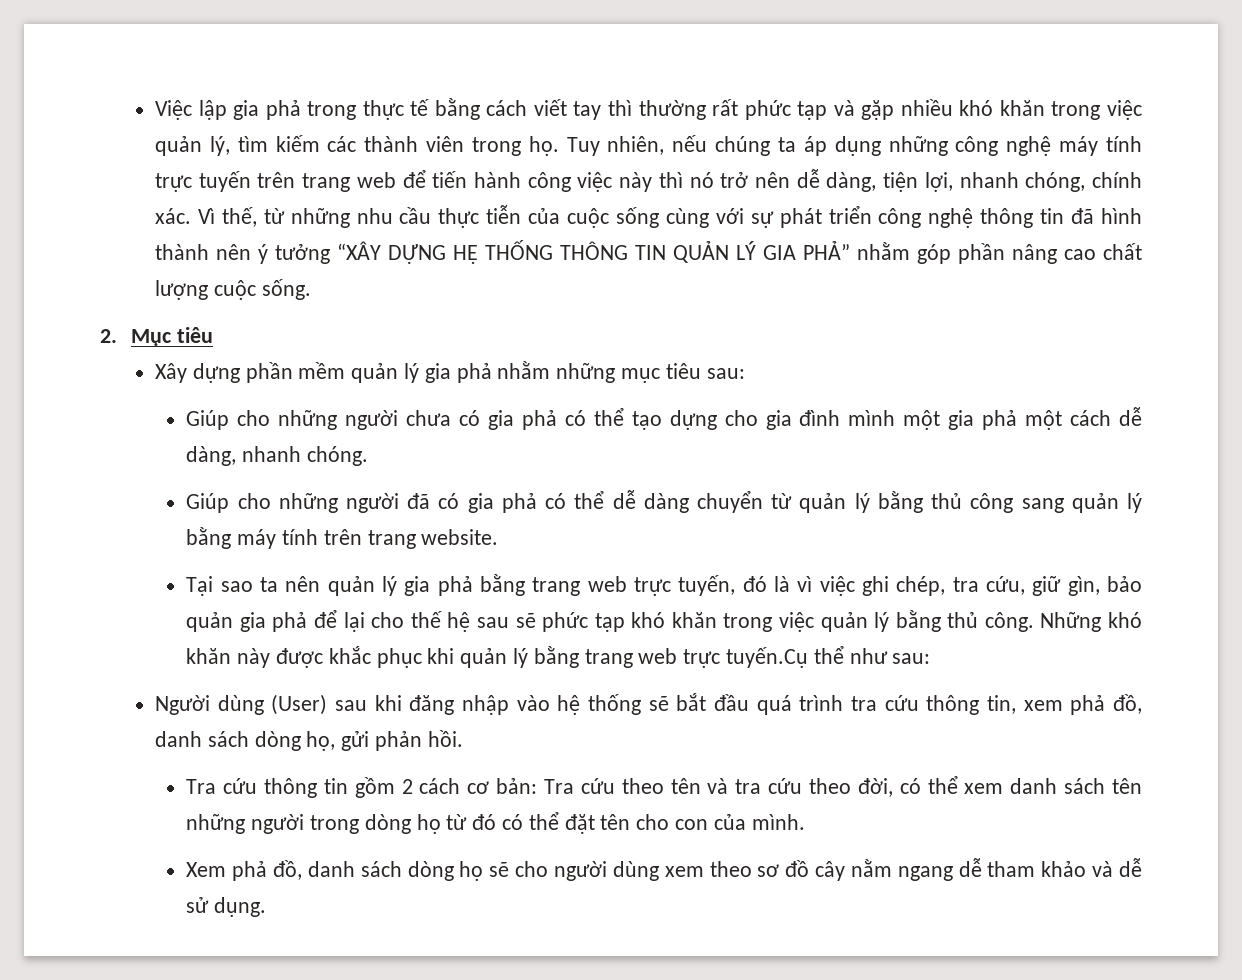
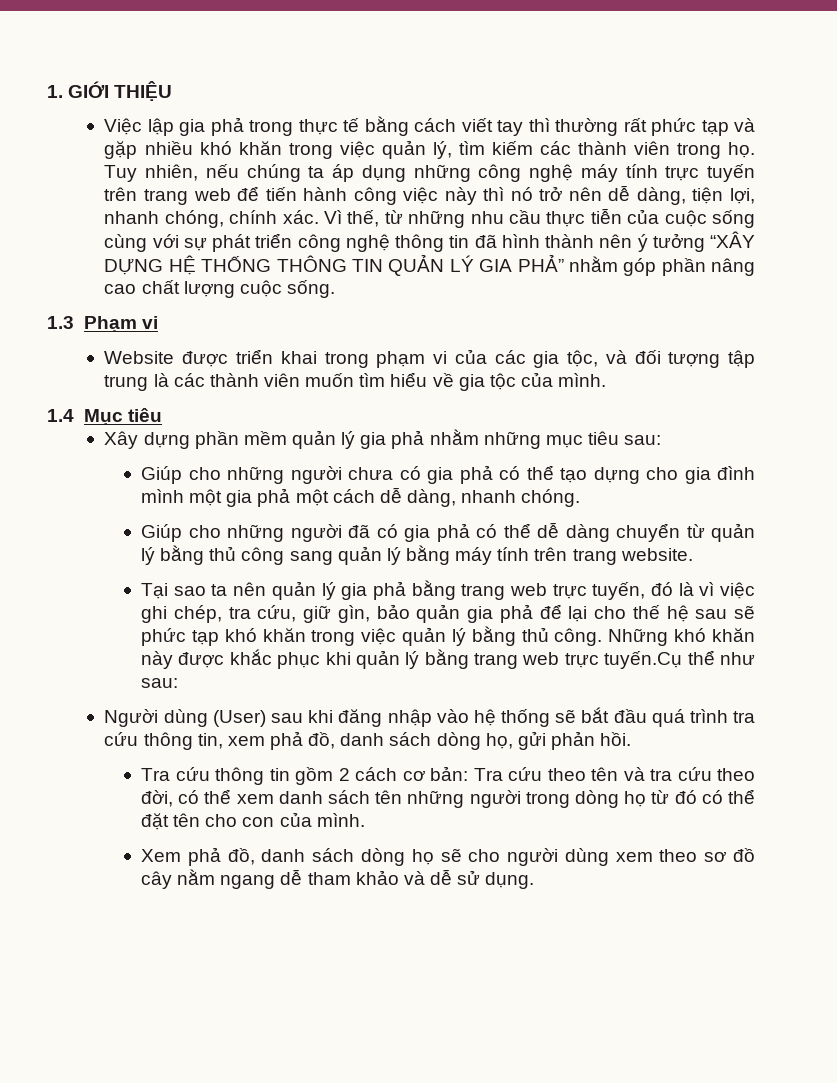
(154, 110) none -> [47,81,173,101] 1. GIỚI THIỆU //
[100,329,117,343] 2. -> [47,316,158,332] [104,349,756,368] [104,372,607,391] [47,409,74,422] 1.3 Phạm vi // Website được triển khai trong phạm vi của các gia tộc, và đối tượng tập trung là các thành viên muốn tìm hiểu về gia tộc của mình. // 1.4

